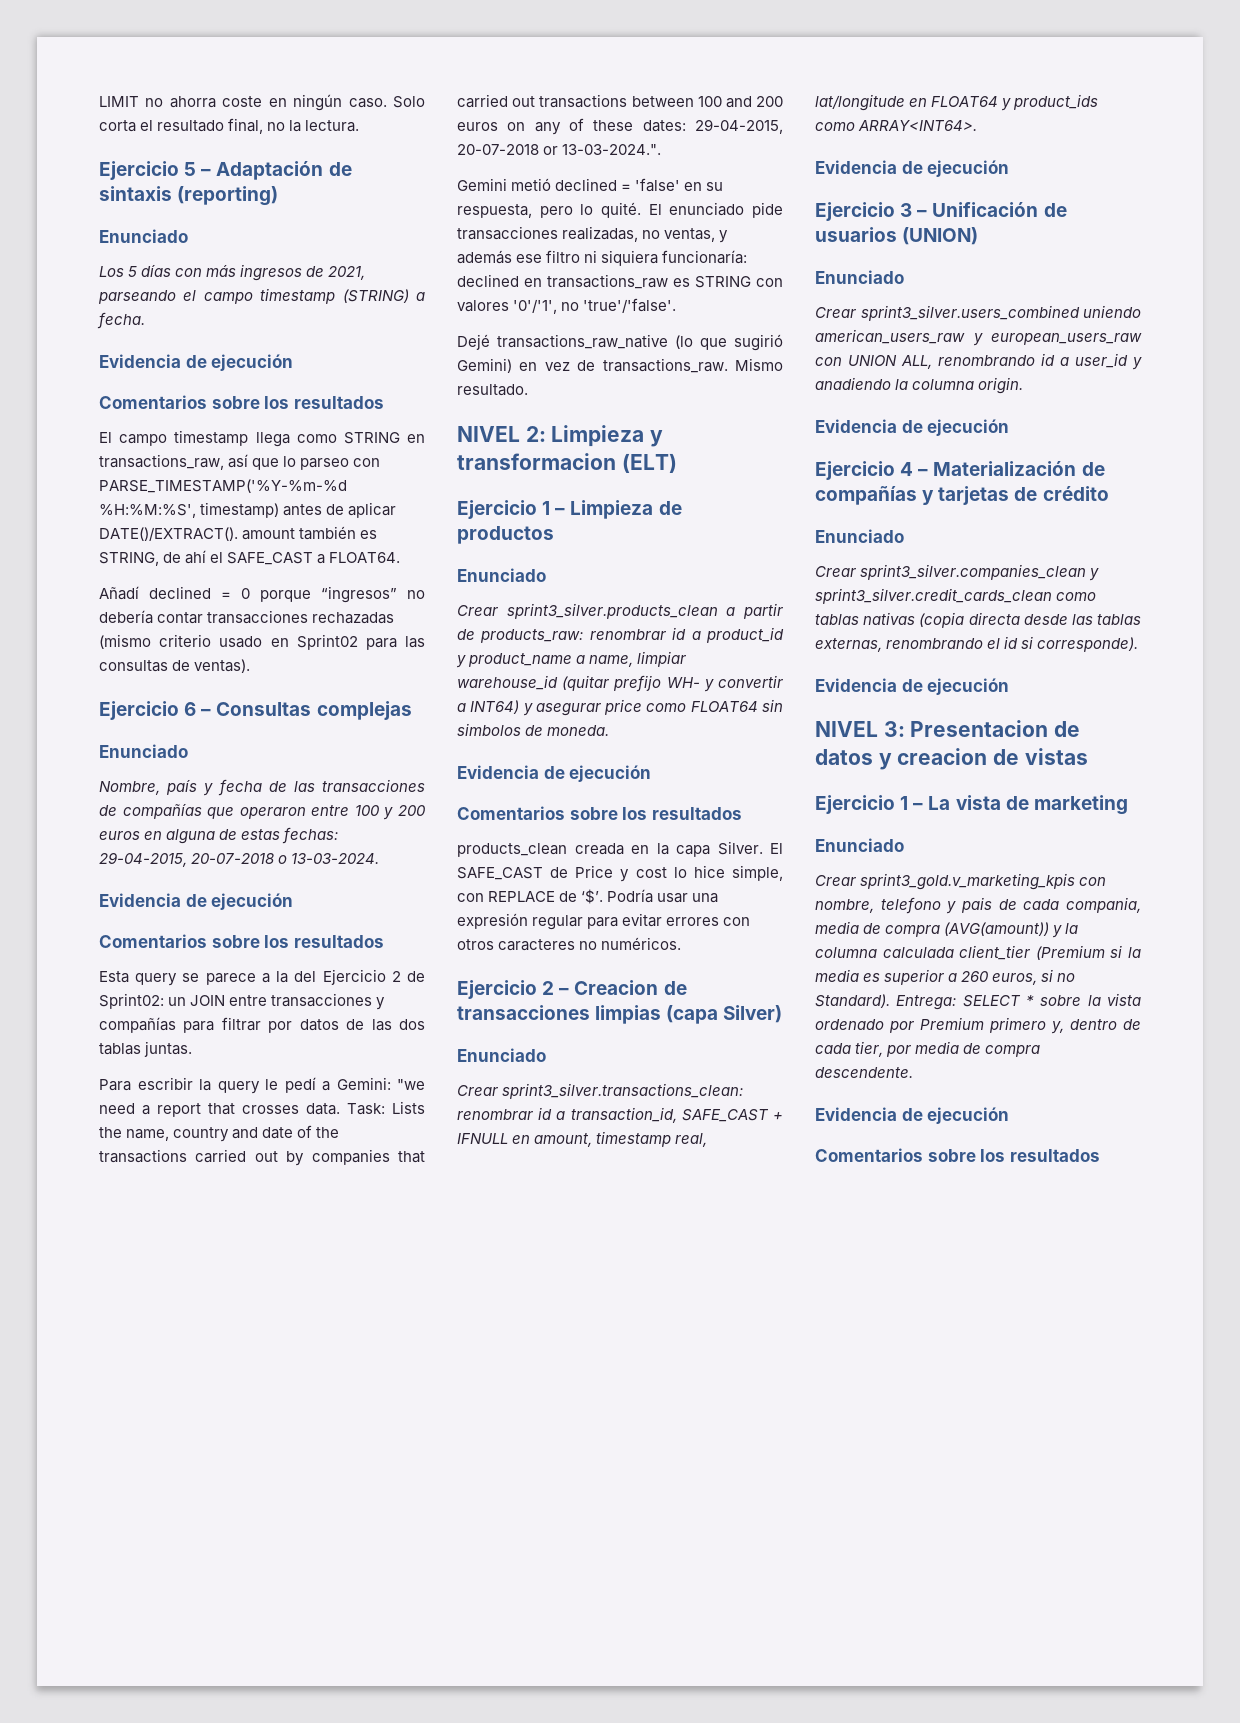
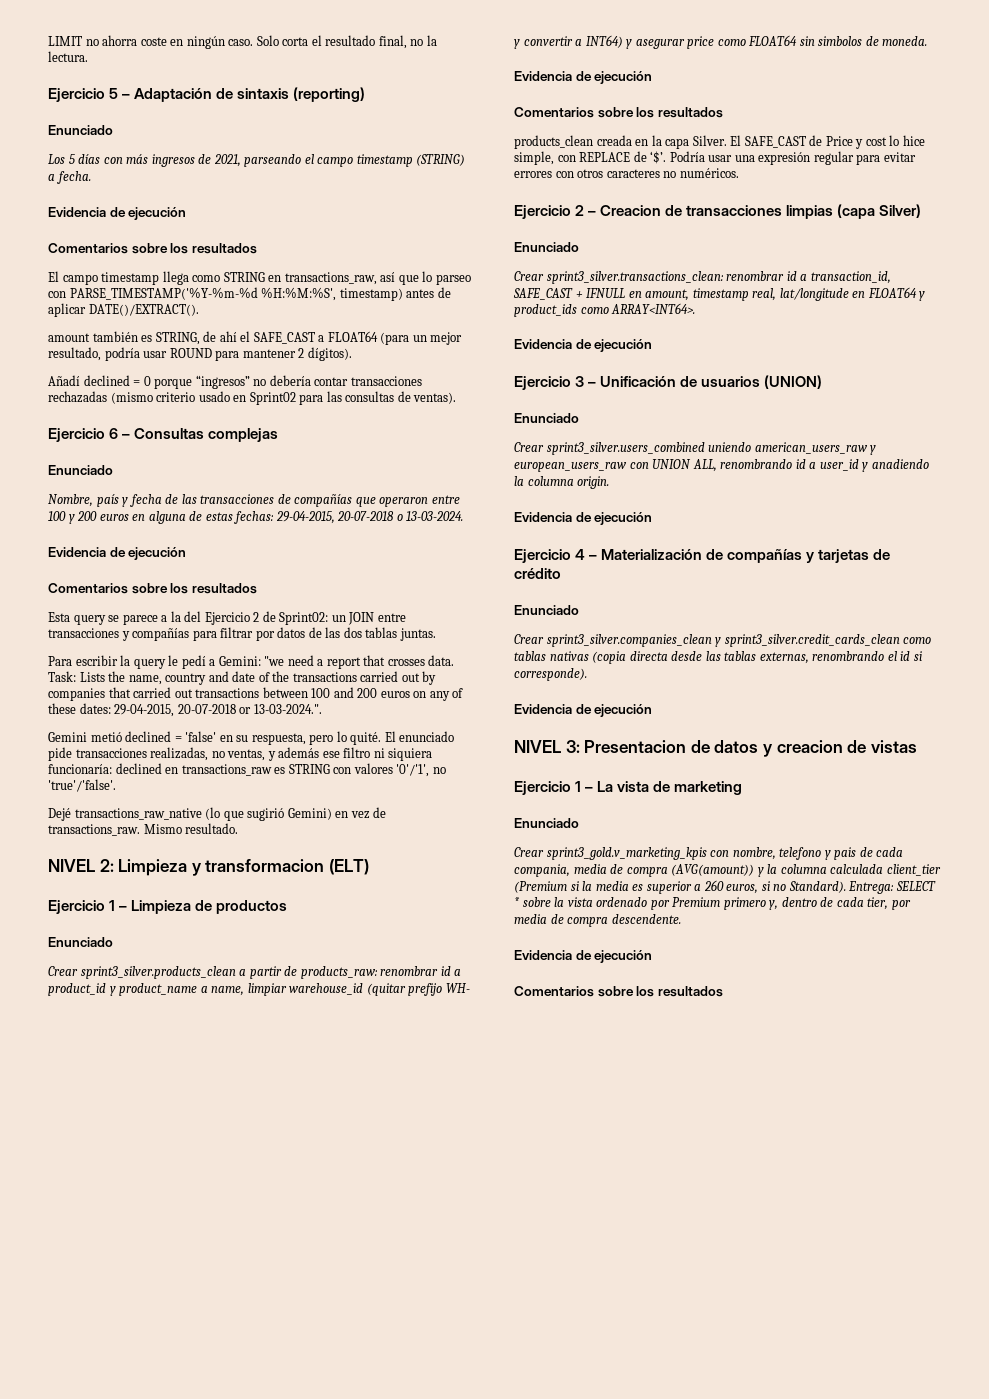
(238, 534) none -> (199, 310) //
[329,552,401,563] FLOAT64. -> [327,331,463,345] [48,347,352,361] FLOAT64 (para un mejor resultado, podría usar ROUND para mantener 2 dígitos).

